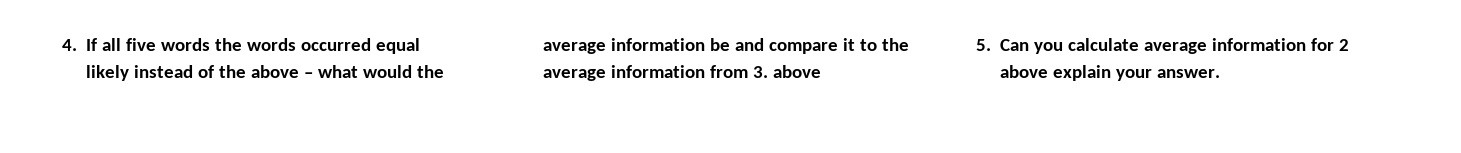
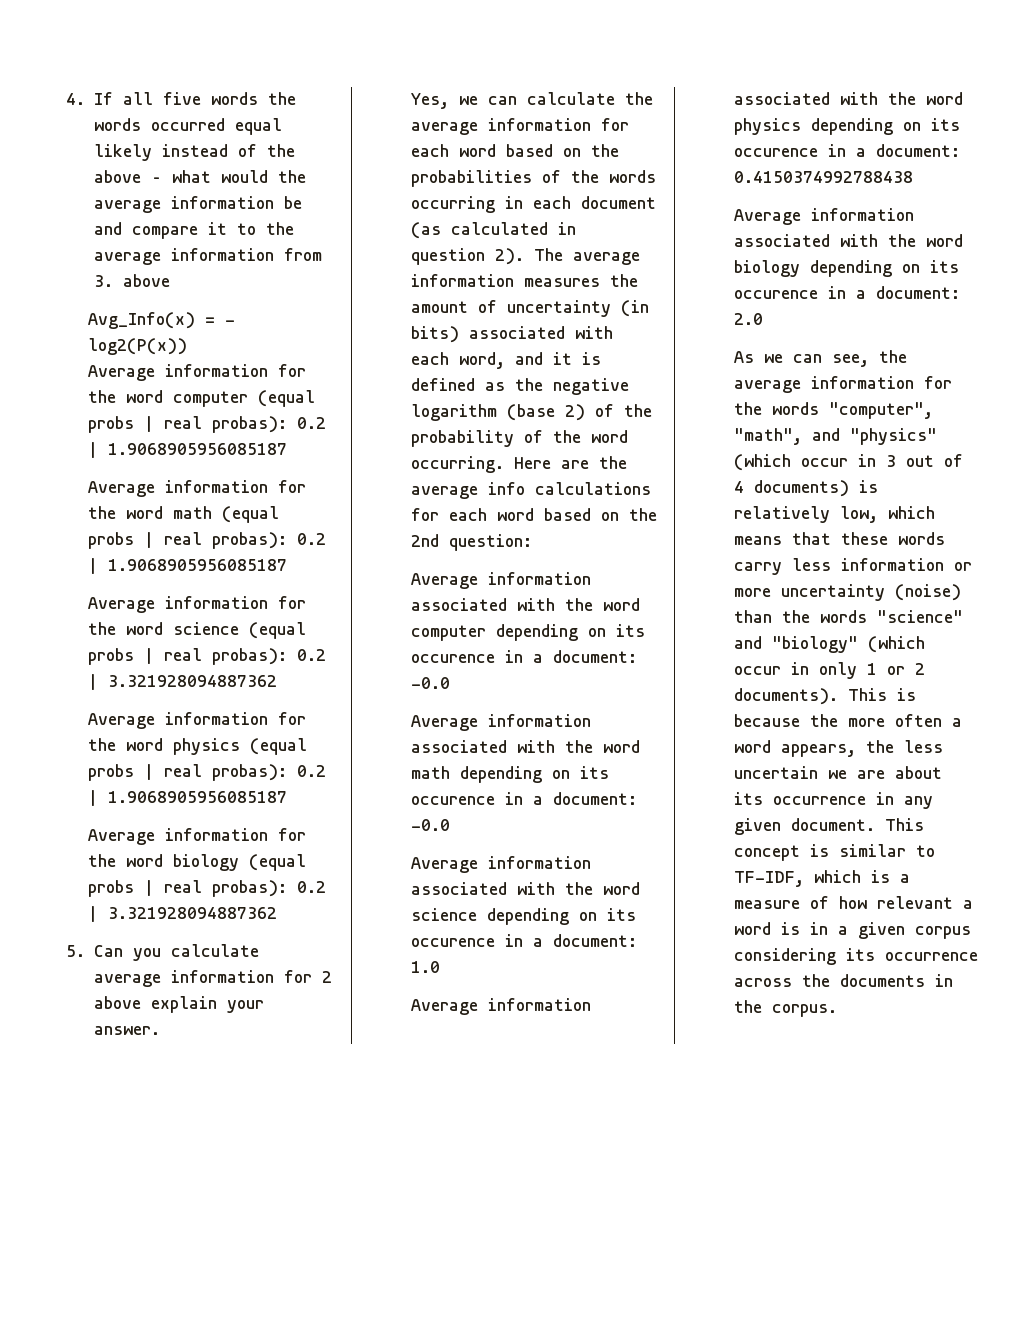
(821, 71) none -> [87,312,235,329] [87,338,187,355] [87,364,306,381] [87,390,315,407] [87,416,326,433] [87,442,287,458] [87,480,306,497] [87,506,279,523] [87,532,326,549] [87,558,287,574] [87,596,306,613] [87,622,306,639] [87,648,326,665] [87,674,277,690] [87,712,306,729] [87,738,307,755] [87,764,326,781] [87,790,287,806] [87,828,306,845] [87,854,306,871] [87,880,326,897] [87,906,277,922] // Avg_Info(x) = - log2(P(x)) // Average information for the word computer (equal probs | real probas): 0.2 | 1.9068905956085187 // Average information for the word math (equal probs | real probas): 0.2 | 1.9068905956085187 // Average information for the word science (equal probs | real probas): 0.2 | 3.321928094887362 // Average information for the word physics (equal probs | real probas): 0.2 | 1.9068905956085187 // Average information for the word biology (equal probs | real probas): 0.2 | 3.321928094887362
(1220, 73) none -> [410,92,653,109] [410,118,629,135] [410,144,619,157] [410,170,656,187] [410,196,656,213] [410,222,576,239] [410,248,640,265] [410,274,638,287] [410,300,649,317] [410,326,613,343] [410,352,601,369] [410,378,629,395] [410,404,652,421] [410,430,628,447] [410,456,627,473] [410,482,651,499] [410,508,657,521] [410,534,532,551] [410,572,591,589] [410,598,640,611] [410,624,645,641] [410,650,637,663] [410,677,450,689] [410,714,591,731] [410,740,640,753] [410,766,609,783] [410,792,637,805] [410,819,450,831] [410,856,591,873] [410,882,640,895] [410,908,636,925] [410,934,637,947] [410,961,440,973] [410,998,591,1015] [733,92,963,105] [733,118,960,135] [733,144,960,157] [733,171,913,183] [733,208,914,225] [733,234,963,247] [733,260,959,277] [733,286,960,299] [733,313,763,325] [733,350,907,367] [733,376,952,393] [733,402,933,419] [733,428,937,445] [733,454,963,471] [733,480,878,497] [733,506,935,523] [733,532,945,545] [733,558,972,575] [733,584,961,601] [733,610,963,623] [733,636,925,653] [733,662,925,679] [733,688,916,705] [733,714,962,727] [733,740,943,757] [733,766,942,779] [733,792,933,809] [733,818,924,835] [733,844,935,861] [733,870,910,887] [733,896,973,909] [733,922,971,939] [733,948,978,965] [733,974,953,987] [733,1000,837,1017] // Yes, we can calculate the average information for each word based on the probabilities of the words occurring in each document (as calculated in question 2). The average information measures the amount of uncertainty (in bits) associated with each word, and it is defined as the negative logarithm (base 2) of the probability of the word occurring. Here are the average info calculations for each word based on the 2nd question: // Average information associated with the word computer depending on its occurence in a document: -0.0 // Average information associated with the word math depending on its occurence in a document: -0.0 // Average information associated with the word science depending on its occurence in a document: 1.0 // Average information associated with the word physics depending on its occurence in a document: 0.4150374992788438 // Average information associated with the word biology depending on its occurence in a document: 2.0 // As we can see, the average information for the words "computer", "math", and "physics" (which occur in 3 out of 4 documents) is relatively low, which means that these words carry less information or more uncertainty (noise) than the words "science" and "biology" (which occur in only 1 or 2 documents). This is because the more often a word appears, the less uncertain we are about its occurrence in any given document. This concept is similar to TF-IDF, which is a measure of how relevant a word is in a given corpus considering its occurrence across the documents in the corpus.

